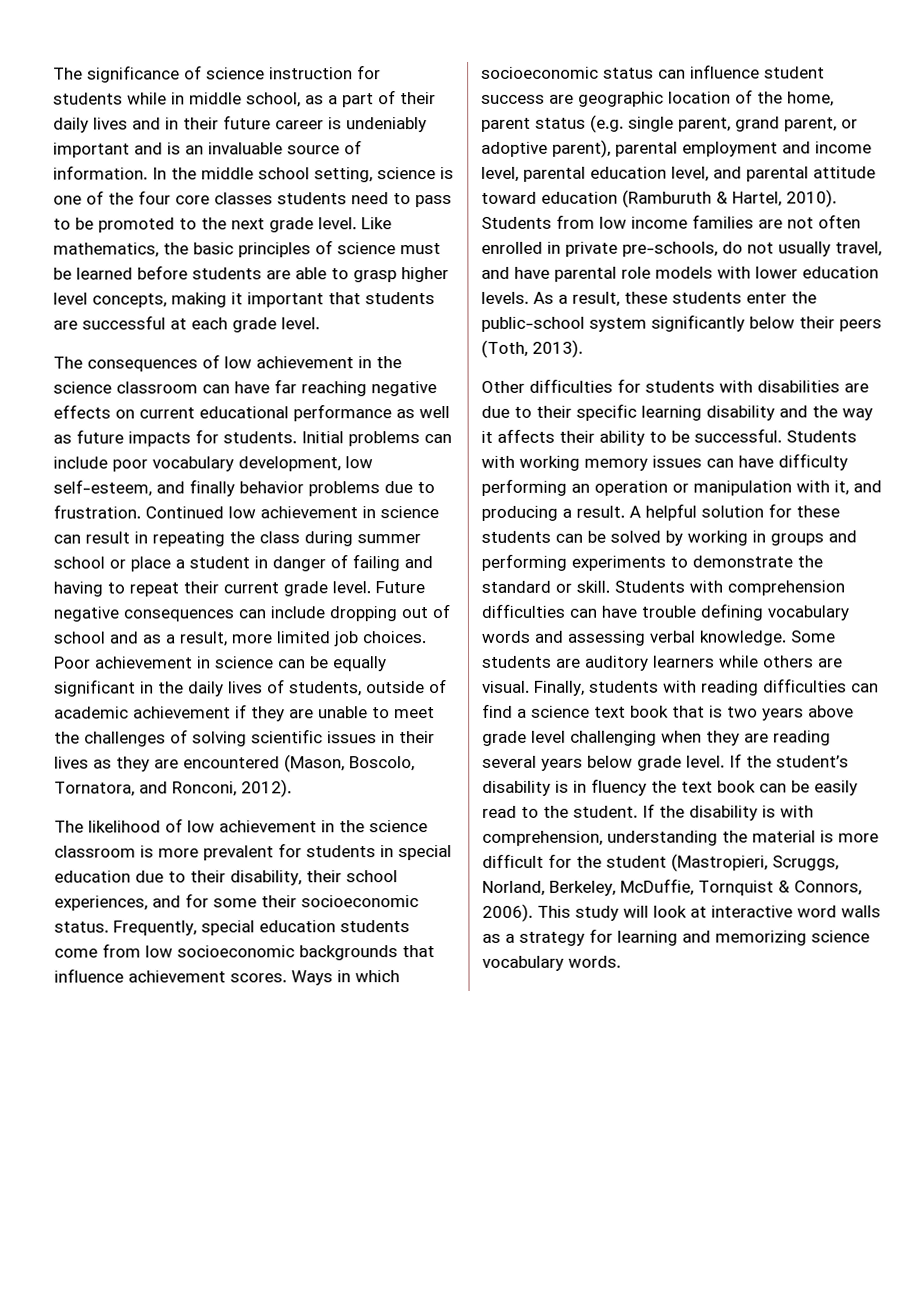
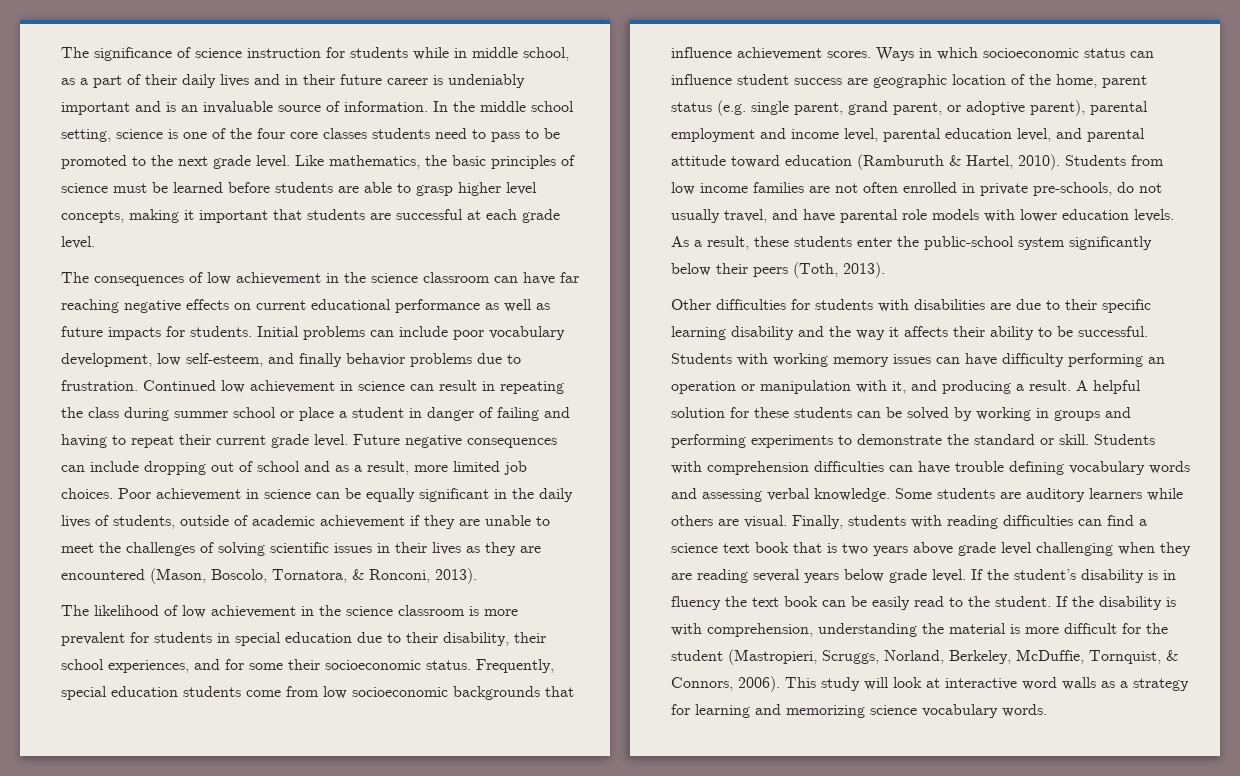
[139,779,292,798] and Ronconi, 2012). -> [352,568,477,584] & Ronconi, 2013).
[698,880,774,896] Tornquist -> [1089,650,1161,664] Tornquist,

